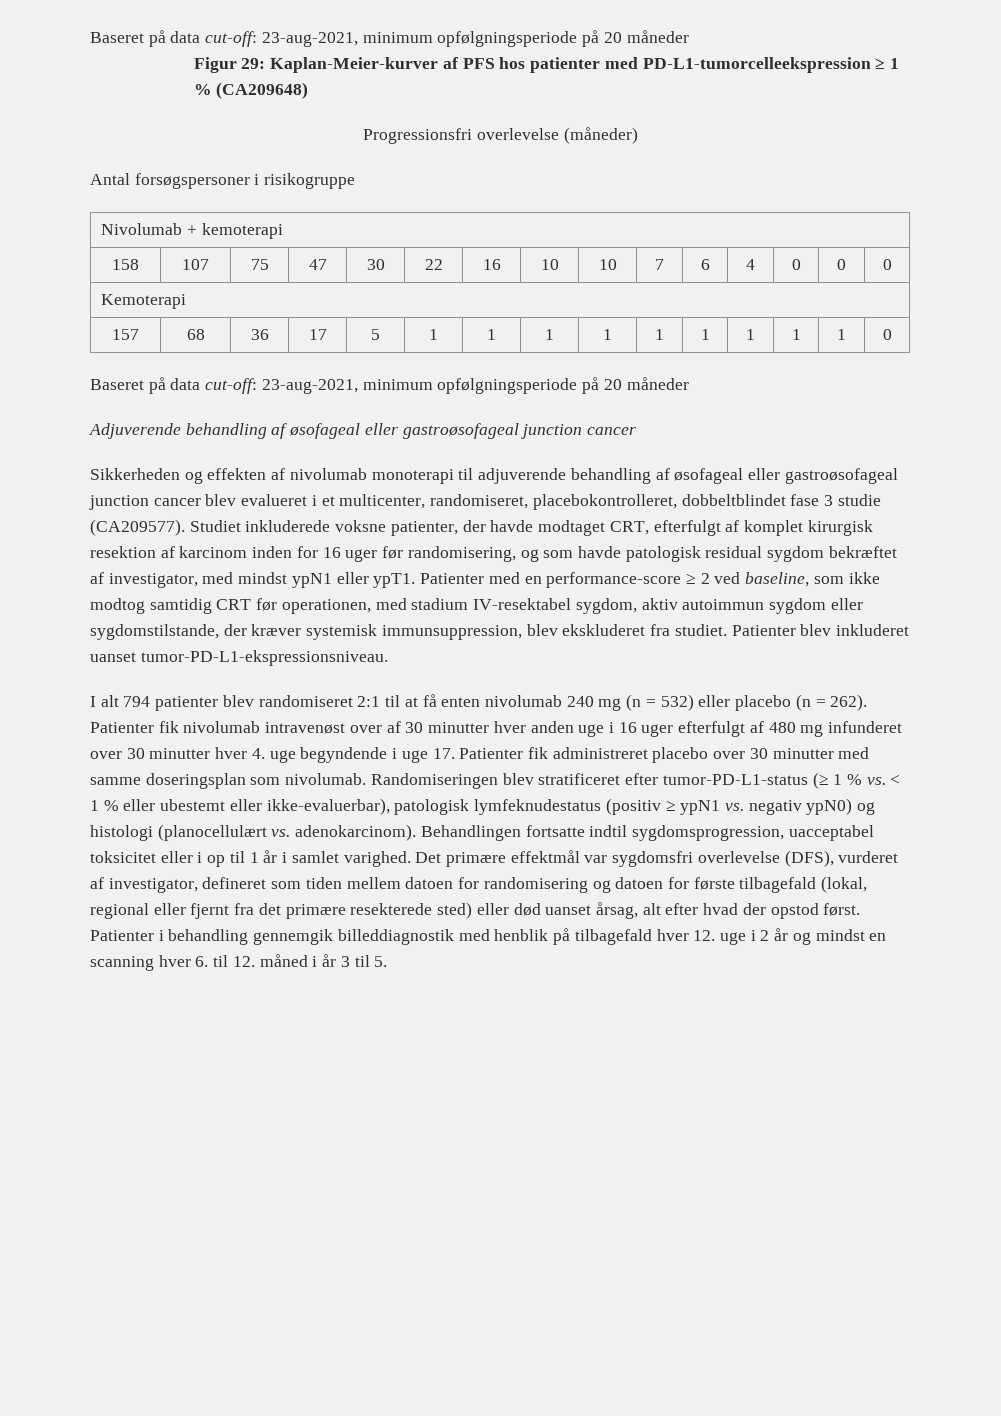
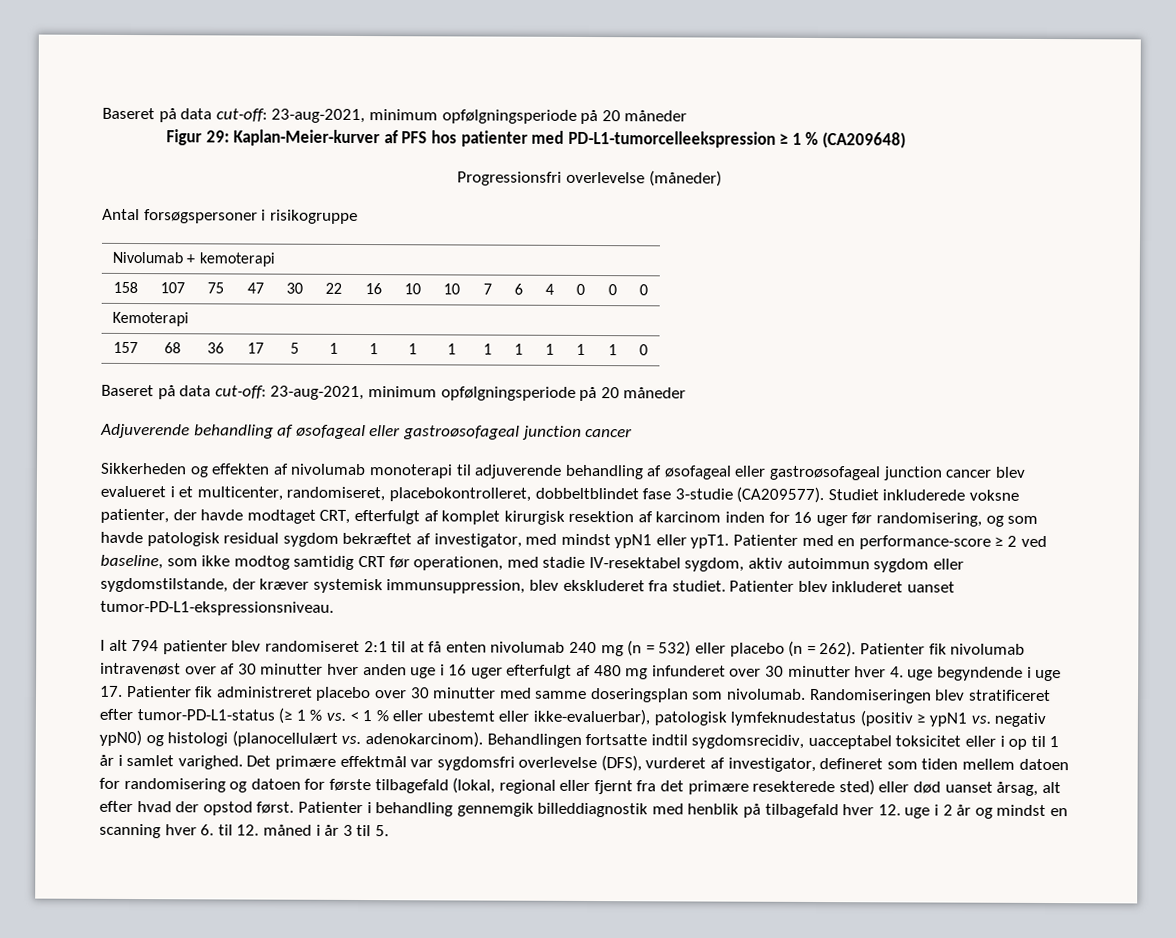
[823,494,881,506] 3 studie -> [674,488,733,500] 3-studie
[411,598,469,610] stadium -> [542,556,586,568] stadie
[632,825,785,841] sygdomsprogression, -> [691,734,805,749] sygdomsrecidiv,

